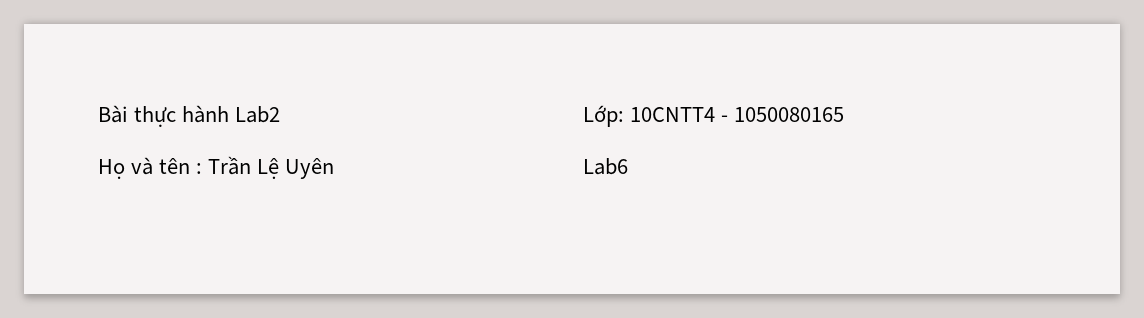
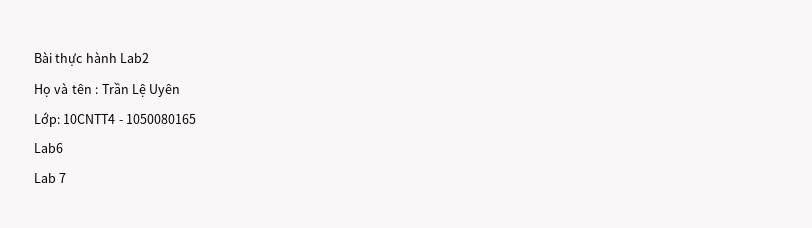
(628, 166) none -> [34,173,67,183] // Lab 7

